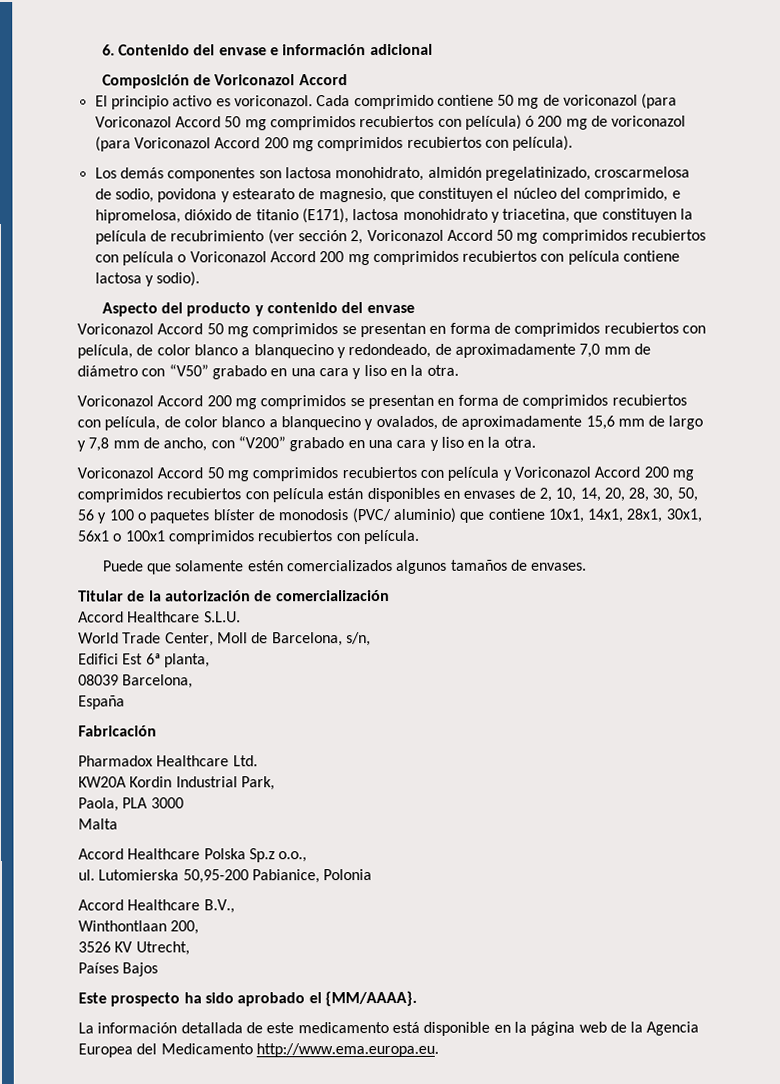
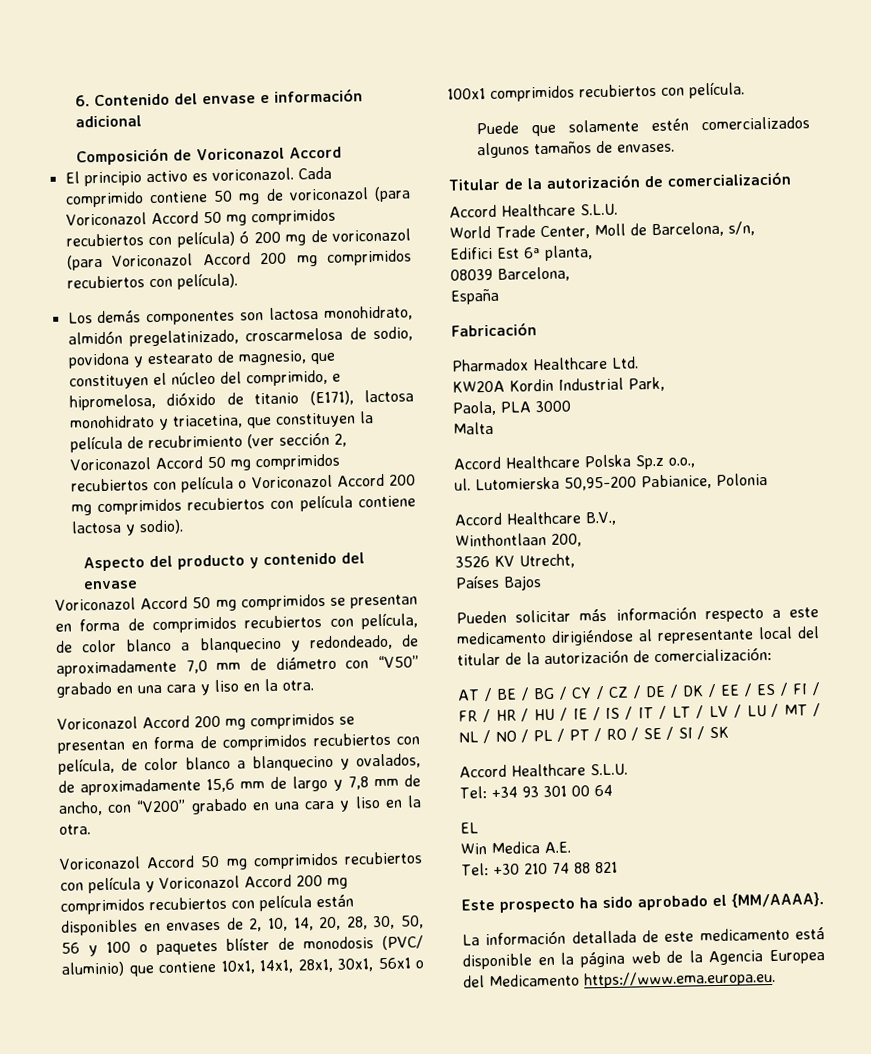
(159, 969) none -> [456,606,819,624] [456,626,820,646] [457,646,772,666] [457,682,821,702] [458,703,822,723] [458,726,729,744] [459,763,628,778] [459,784,613,799] [460,822,479,834] [460,841,571,855] [461,861,618,876] // Pueden solicitar más información respecto a este medicamento dirigiéndose al representante local del titular de la autorización de comercialización: // AT / BE / BG / CY / CZ / DE / DK / EE / ES / FI / FR / HR / HU / IE / IS / IT / LT / LV / LU / MT / NL / NO / PL / PT / RO / SE / SI / SK // Accord Healthcare S.L.U. // Tel: +34 93 301 00 64 // EL // Win Medica A.E. // Tel: +30 210 74 88 821
[255,1042,439,1058] http://www.ema.europa.eu. -> [584,969,776,989] https://www.ema.europa.eu.

